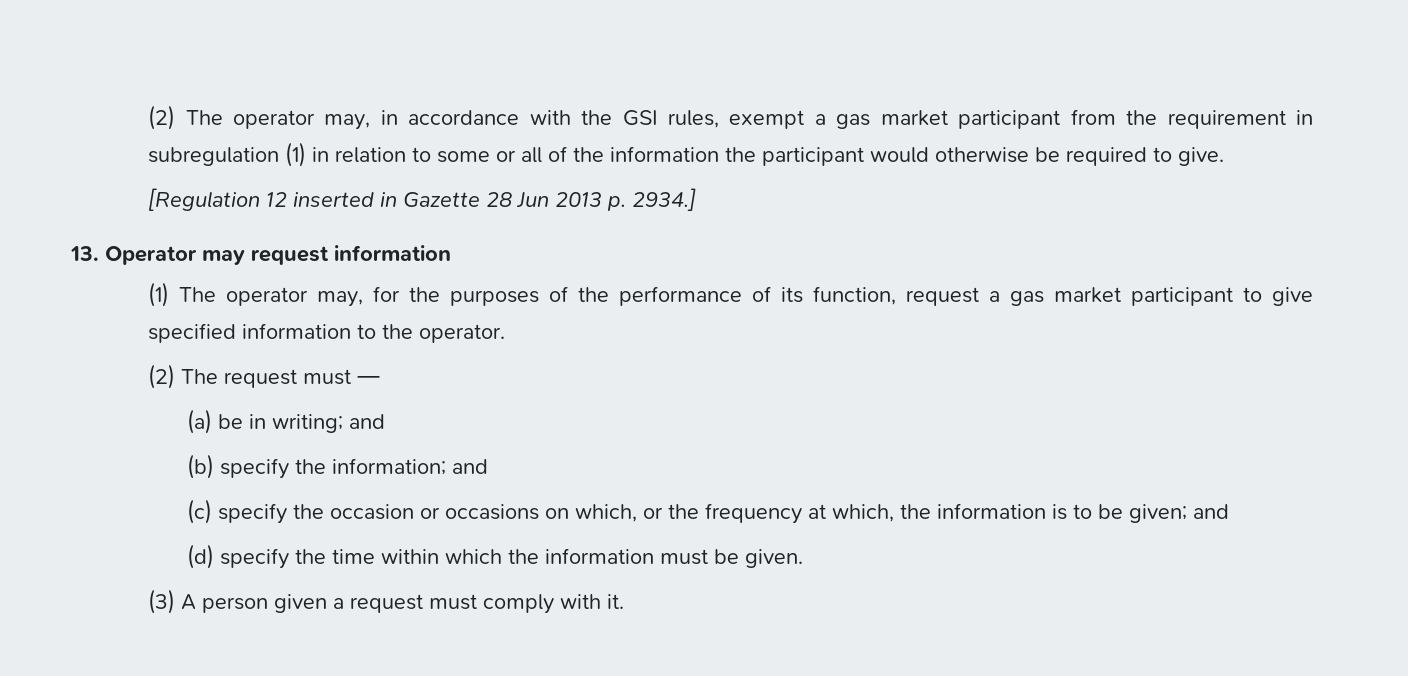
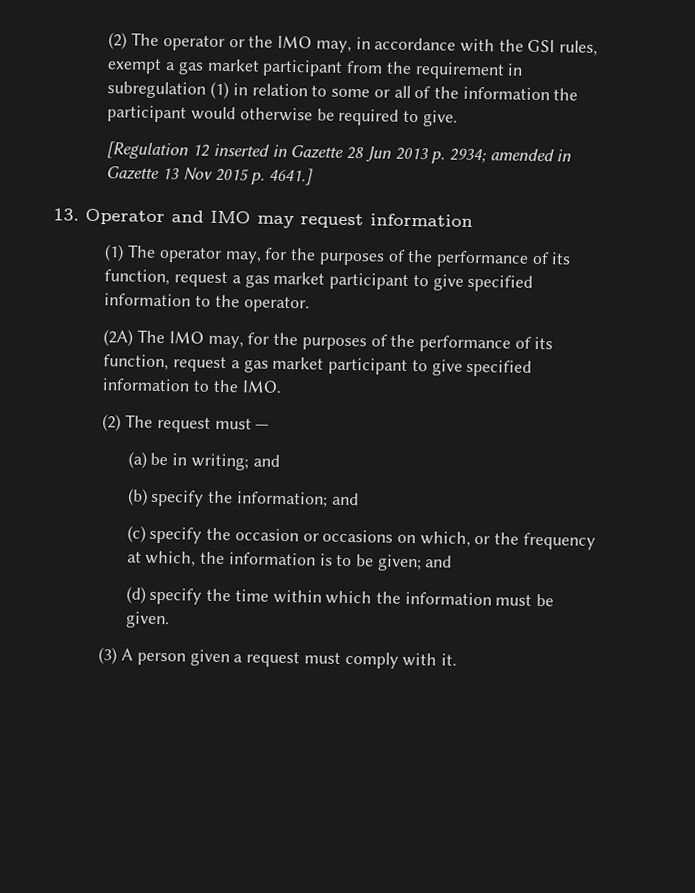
(315, 119) none -> [228,35,313,49] or the IMO
[632,188,697,211] 2934.] -> [448,148,573,164] [106,166,314,186] 2934; amended in Gazette 13 Nov 2015 p. 4641.]
(197, 255) none -> [171,210,251,224] and IMO
(506, 333) none -> [103,329,554,353] [103,354,533,377] [102,378,282,393] // (2A) The IMO may, for the purposes of the performance of its function, request a gas market participant to give specified information to the IMO.

